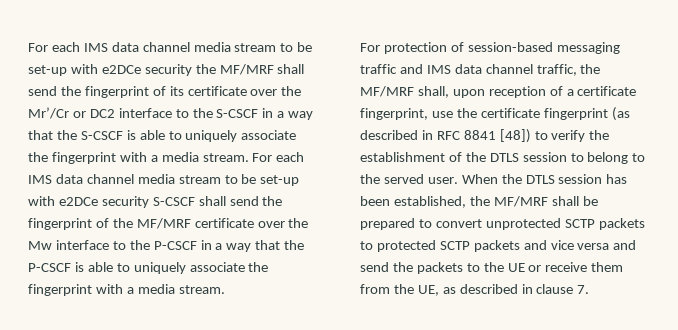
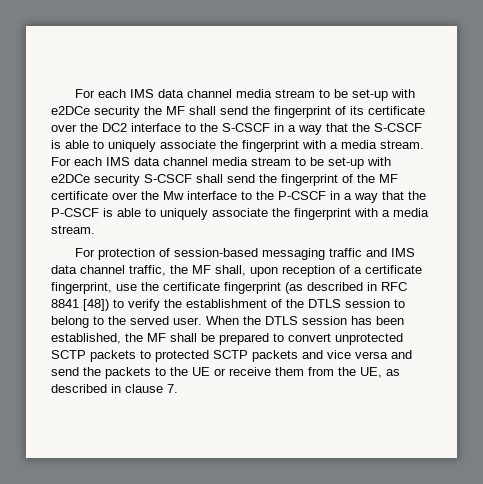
[219,64,274,75] MF/MRF -> [166,106,185,115] MF
[28,107,86,119] Mr’/Cr or -> (98, 127) none
[136,218,191,229] MF/MRF -> [379,174,398,183] MF
[360,86,414,97] MF/MRF -> [192,265,211,274] MF
[493,196,548,207] MF/MRF -> [147,333,166,342] MF

